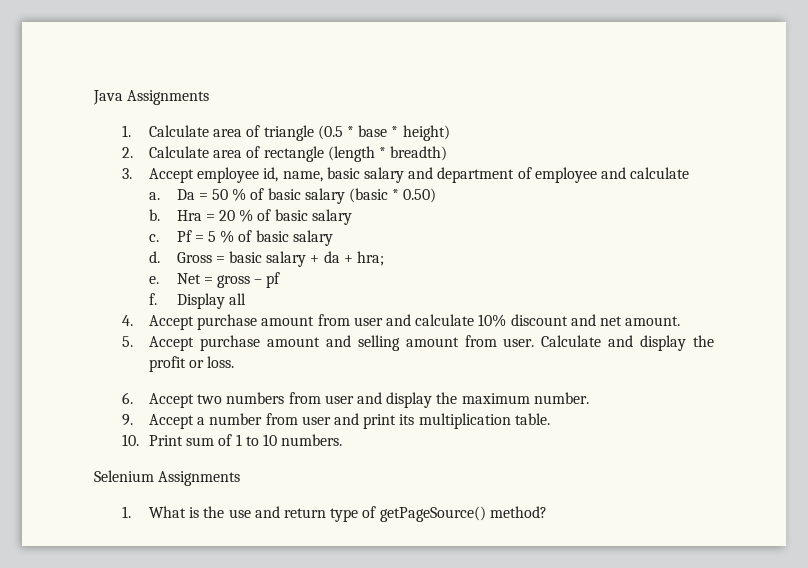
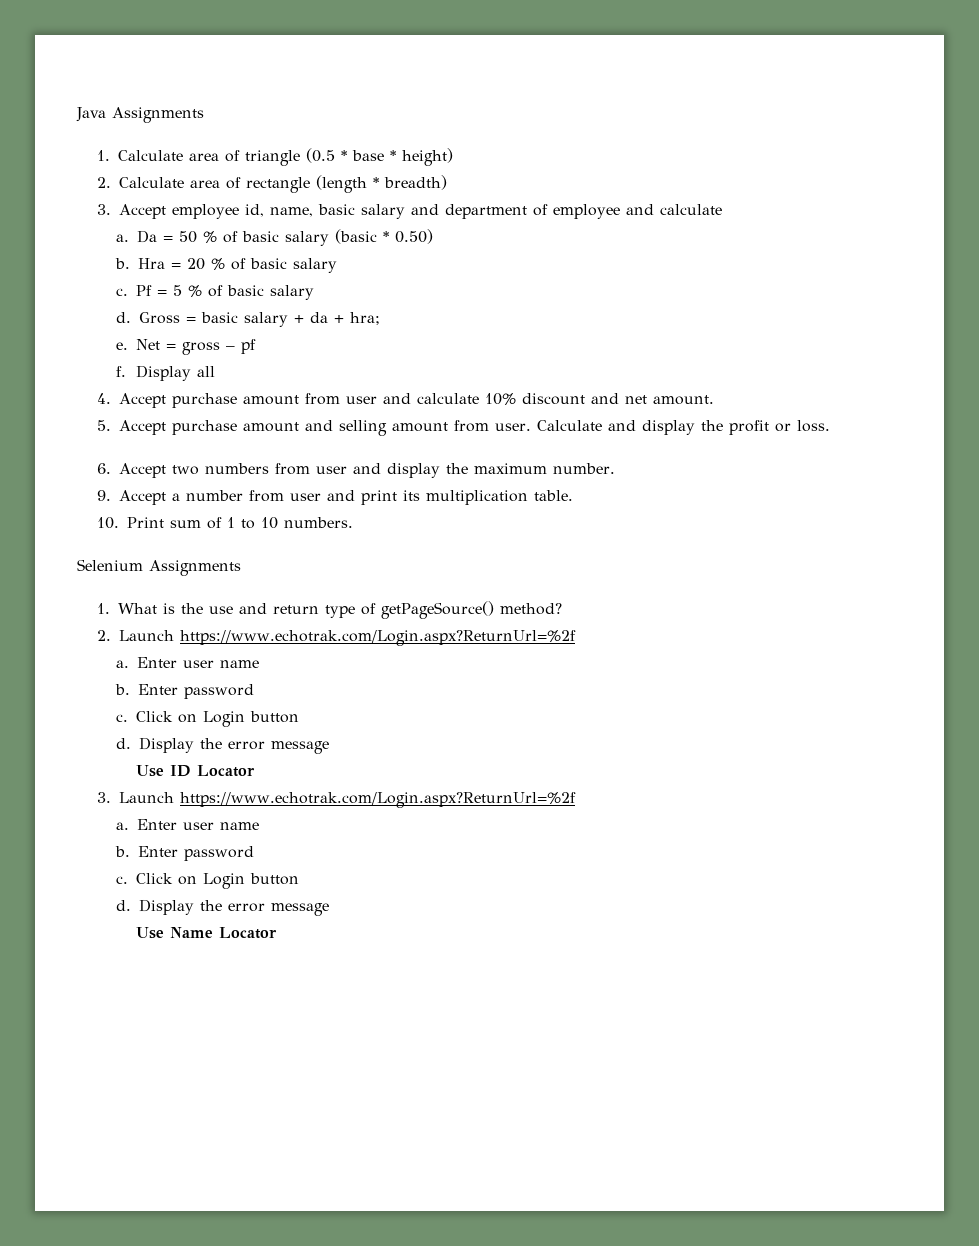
(547, 512) none -> [96,630,576,646] [116,657,260,668] [115,684,255,699] [116,711,300,727] [116,737,330,754] [135,765,255,777] [96,792,576,808] [116,819,260,830] [115,846,255,861] [116,873,300,889] [116,899,330,916] [135,927,277,939] // 2. Launch https://www.echotrak.com/Login.aspx?ReturnUrl=%2f // a. Enter user name // b. Enter password // c. Click on Login button // d. Display the error message // Use ID Locator // 3. Launch https://www.echotrak.com/Login.aspx?ReturnUrl=%2f // a. Enter user name // b. Enter password // c. Click on Login button // d. Display the error message // Use Name Locator

